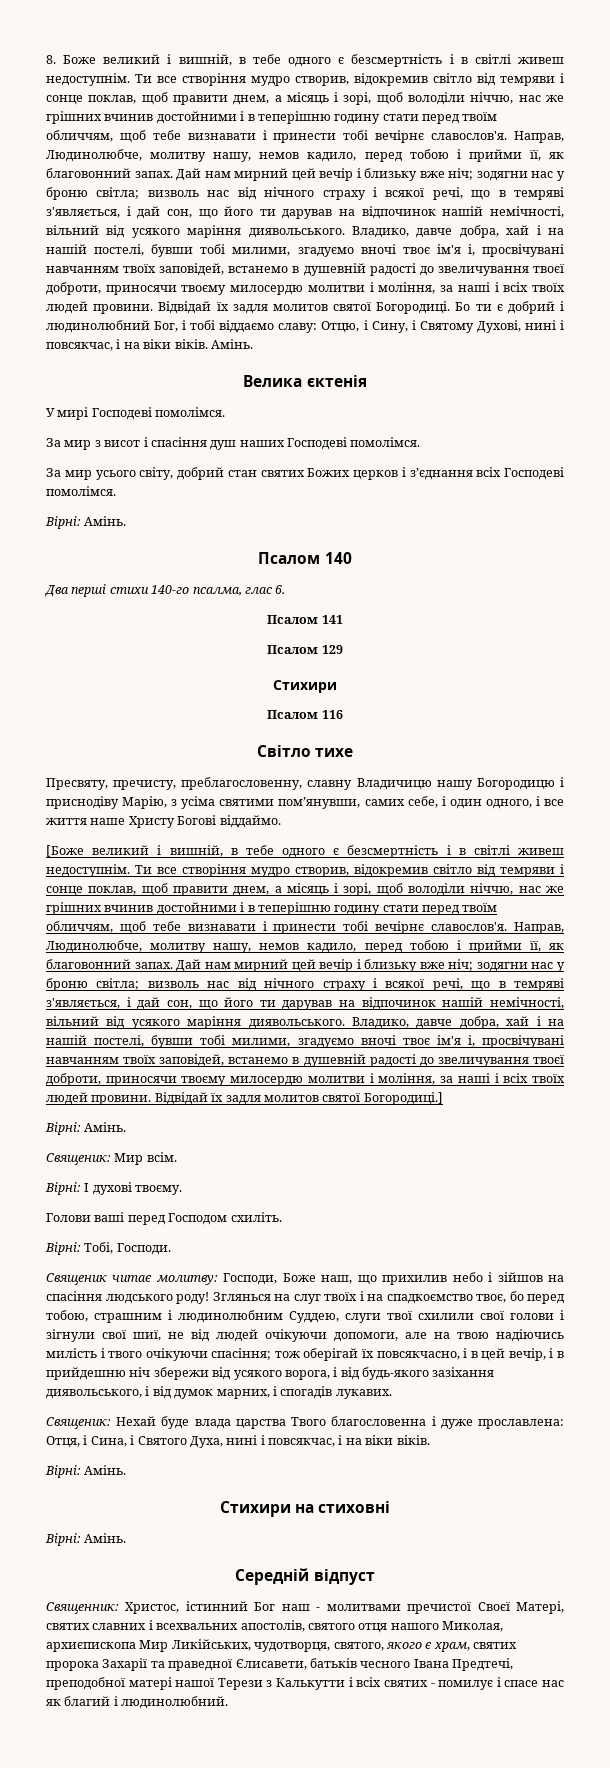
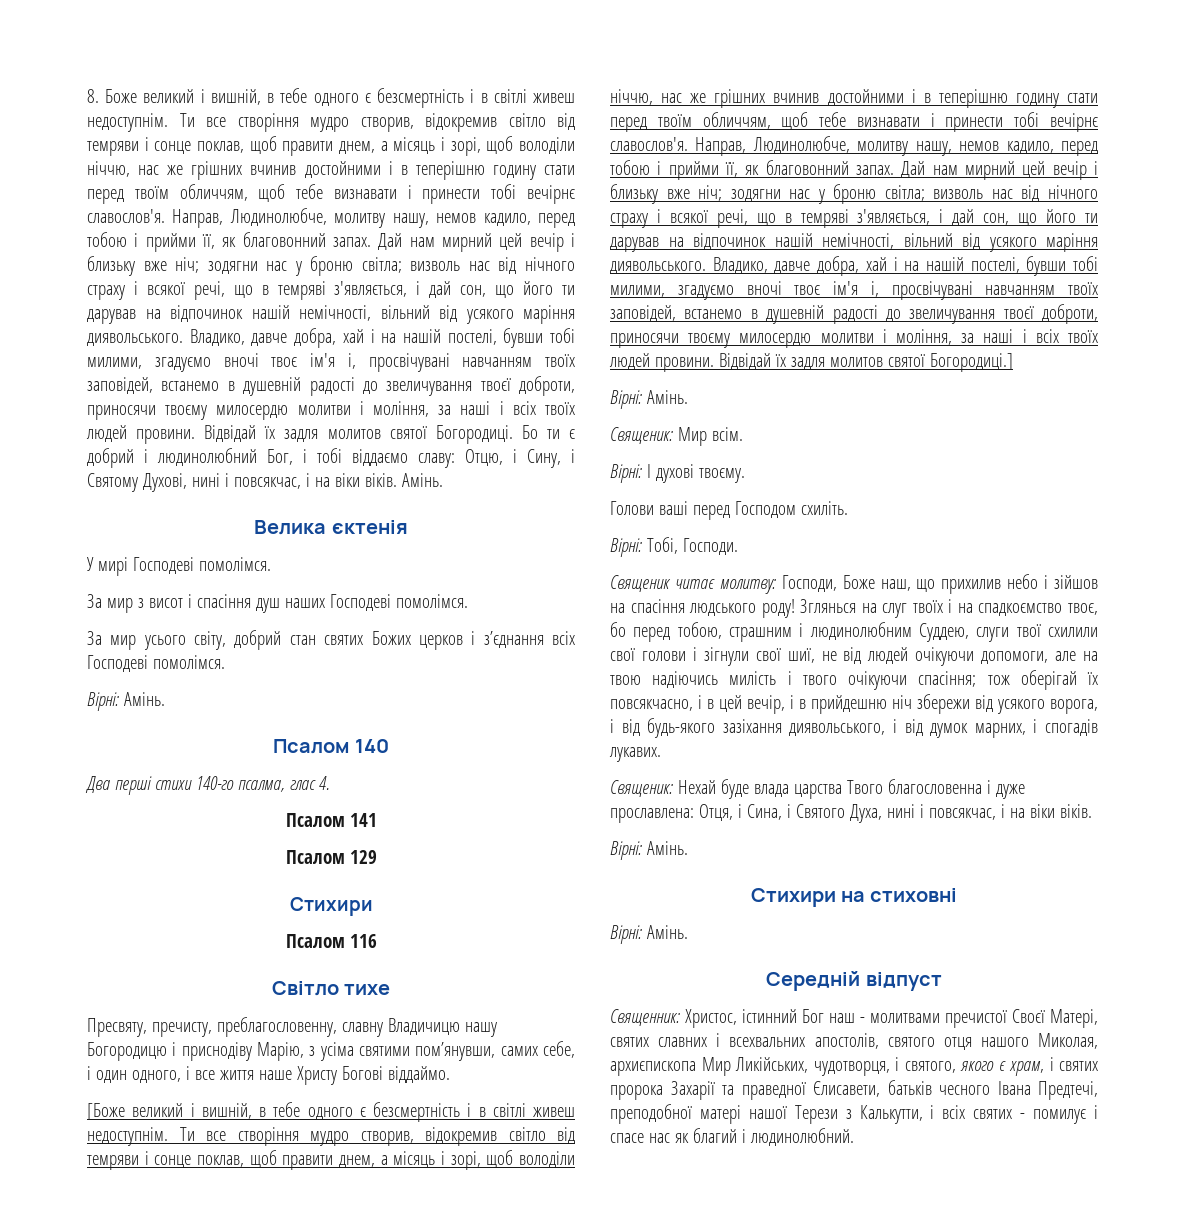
[275,585,286,594] 6. -> [318,776,330,790] 4.
(331, 1647) none -> [895,1057,899,1071] і
(470, 1647) none -> [1049,1057,1054,1071] і
[276,1678,346,1690] Калькутти -> [859,1105,923,1124] Калькутти,

